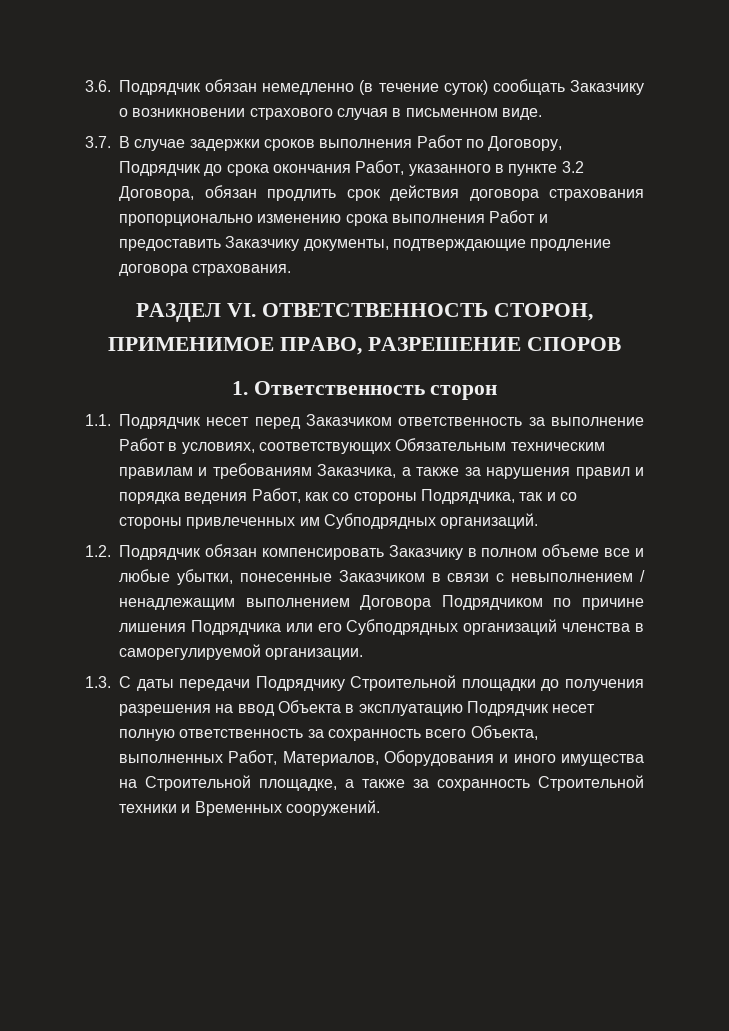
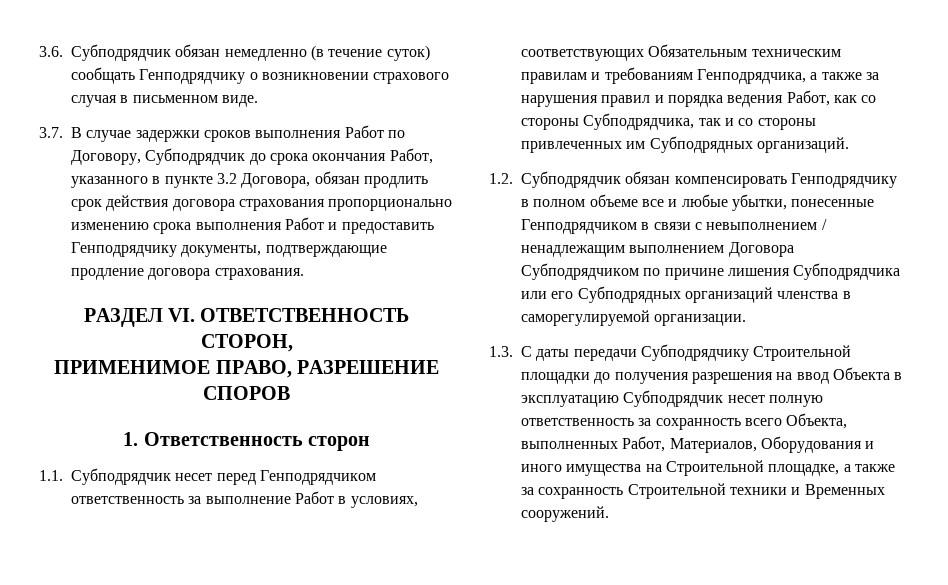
[119,80,201,95] Подрядчик -> [71,44,171,61] Субподрядчик
[570,80,645,95] Заказчику -> [139,69,246,84] Генподрядчику
[119,161,201,176] Подрядчик -> [145,148,246,165] Субподрядчик
[225,236,300,251] Заказчику -> [71,242,177,257] Генподрядчику
[119,414,201,429] Подрядчик -> [71,468,171,485] Субподрядчик
[306,414,392,426] Заказчиком -> [259,470,376,485] Генподрядчиком
[317,464,397,478] Заказчика, -> [696,69,806,84] Генподрядчика,
[420,489,515,504] Подрядчика, -> [583,113,695,130] Субподрядчика,
[119,545,201,560] Подрядчик -> [521,171,621,188] Субподрядчик
[388,545,463,560] Заказчику -> [790,173,897,188] Генподрядчику
[338,570,425,582] Заказчиком -> [521,219,637,234] Генподрядчиком
[441,595,543,610] Подрядчиком -> [521,263,639,280] Субподрядчиком
[190,620,281,635] Подрядчика -> [793,263,901,280] Субподрядчика
[255,676,345,691] Подрядчику -> [640,344,749,361] Субподрядчику
[466,701,549,716] Подрядчик -> [623,390,724,407] Субподрядчик

